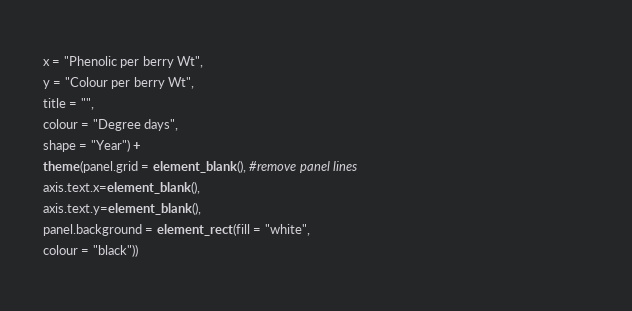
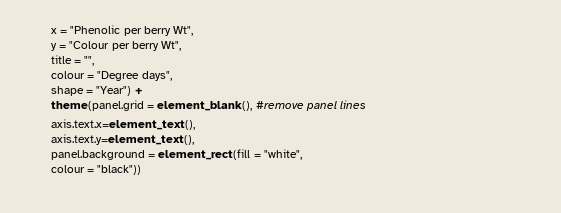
[43,181,200,194] [43,202,201,215] axis.text.x=element_blank(), // axis.text.y=element_blank(), -> [51,119,195,130] [51,134,194,145] axis.text.x=element_text(), // axis.text.y=element_text(),

